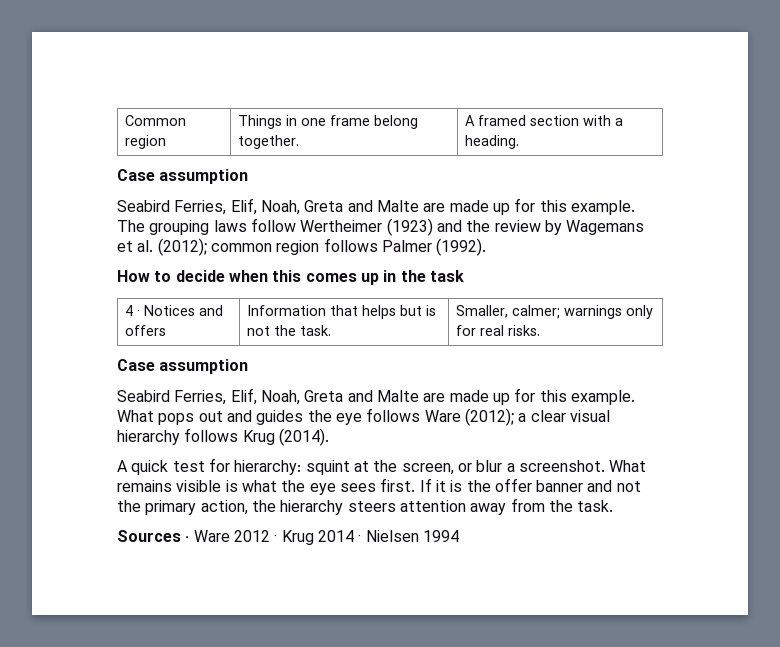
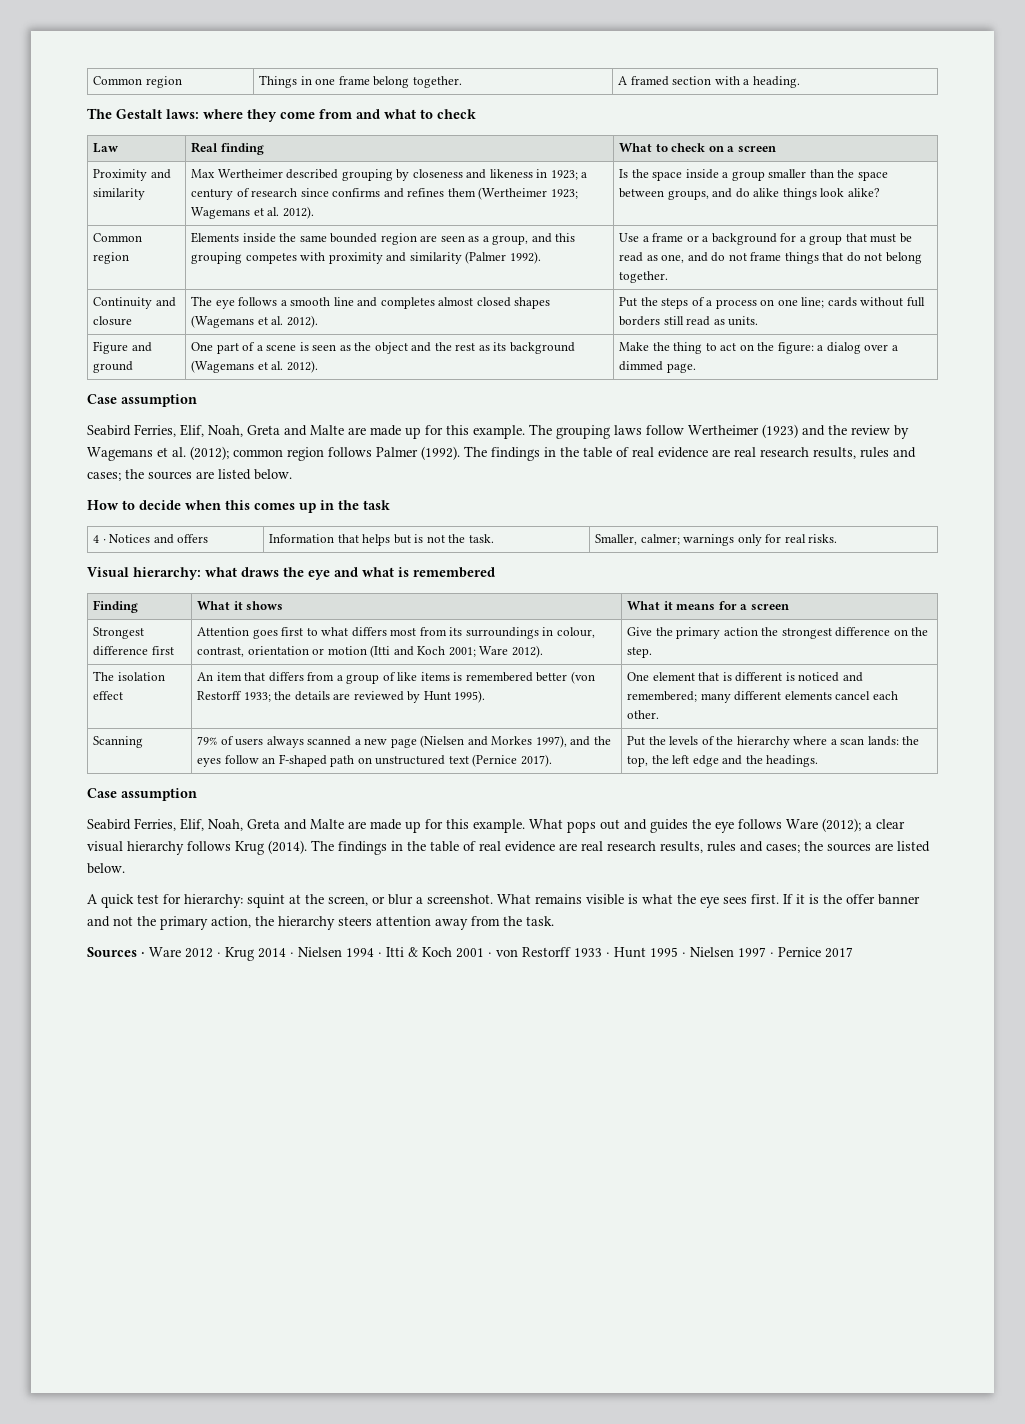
(519, 142) none -> [87,108,476,122] [93,143,119,153] [191,142,264,155] [619,143,776,152] [93,169,171,181] [93,188,146,200] [191,169,588,181] [191,187,578,200] [191,206,314,219] [619,169,888,181] [619,188,880,200] [93,233,143,242] [93,252,130,264] [191,232,576,245] [191,251,541,264] [619,233,912,245] [619,252,922,264] [619,271,669,283] [93,297,176,309] [93,316,133,326] [191,296,551,309] [191,315,318,328] [619,297,925,309] [619,316,759,326] [93,341,152,354] [93,361,134,373] [191,342,575,354] [191,360,318,373] [619,342,898,354] [619,361,696,373] // The Gestalt laws: where they come from and what to check // Law | Real finding | What to check on a screen // Proximity and similarity | Max Wertheimer described grouping by closeness and likeness in 1923; a century of research since confirms and refines them (Wertheimer 1923; Wagemans et al. 2012). | Is the space inside a group smaller than the space between groups, and do alike things look alike? // Common region | Elements inside the same bounded region are seen as a group, and this grouping competes with proximity and similarity (Palmer 1992). | Use a frame or a background for a group that must be read as one, and do not frame things that do not belong together. // Continuity and closure | The eye follows a smooth line and completes almost closed shapes (Wagemans et al. 2012). | Put the steps of a process on one line; cards without full borders still read as units. // Figure and ground | One part of a scene is seen as the object and the rest as its background (Wagemans et al. 2012). | Make the thing to act on the figure: a dialog over a dimmed page.
(487, 247) none -> [464,446,916,461] [87,469,292,481] The findings in the table of real evidence are real research results, rules and cases; the sources are listed below.
(540, 330) none -> [87,567,495,580] [93,600,139,613] [197,601,284,610] [627,601,789,610] [93,627,145,639] [93,646,174,656] [197,627,595,639] [197,645,543,658] [627,627,929,639] [627,647,653,658] [93,671,165,681] [93,691,124,700] [197,671,595,684] [197,690,486,703] [627,672,863,682] [627,691,898,703] [627,710,660,719] [93,736,144,748] [197,735,611,748] [197,754,552,767] [627,736,920,748] [627,755,819,767] // Visual hierarchy: what draws the eye and what is remembered // Finding | What it shows | What it means for a screen // Strongest difference first | Attention goes first to what differs most from its surroundings in colour, contrast, orientation or motion (Itti and Koch 2001; Ware 2012). | Give the primary action the strongest difference on the step. // The isolation effect | An item that differs from a group of like items is remembered better (von Restorff 1933; the details are reviewed by Hunt 1995). | One element that is different is noticed and remembered; many different elements cancel each other. // Scanning | 79% of users always scanned a new page (Nielsen and Morkes 1997), and the eyes follow an F-shaped path on unstructured text (Pernice 2017). | Put the levels of the hierarchy where a scan lands: the top, the left edge and the headings.
(329, 437) none -> [311,840,930,855] [87,863,125,874] The findings in the table of real evidence are real research results, rules and cases; the sources are listed below.
(459, 536) none -> [378,947,853,958] · Itti & Koch 2001 · von Restorff 1933 · Hunt 1995 · Nielsen 1997 · Pernice 2017

